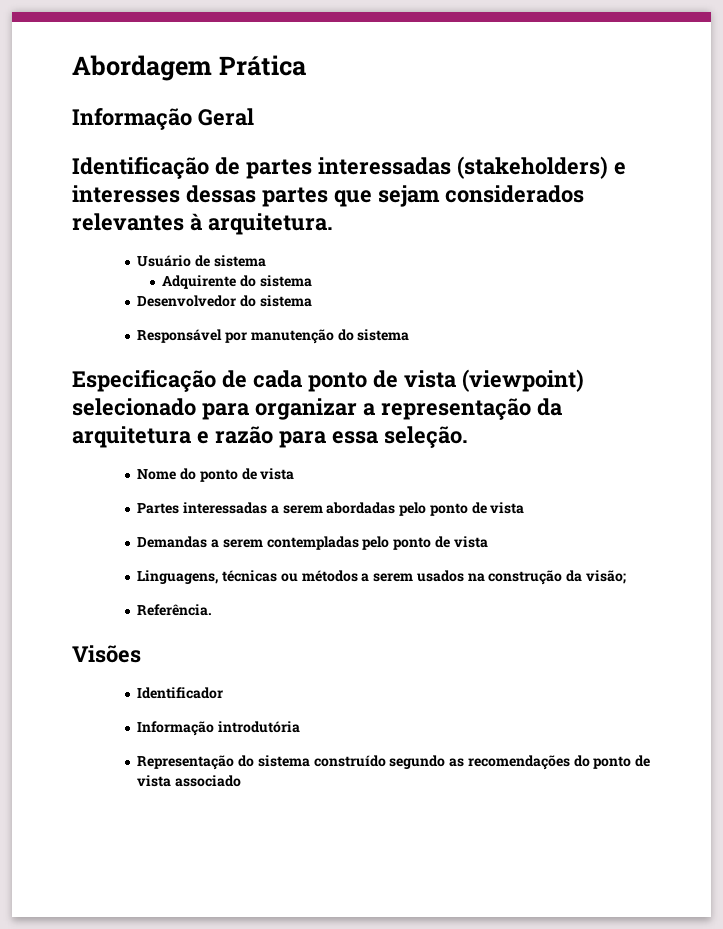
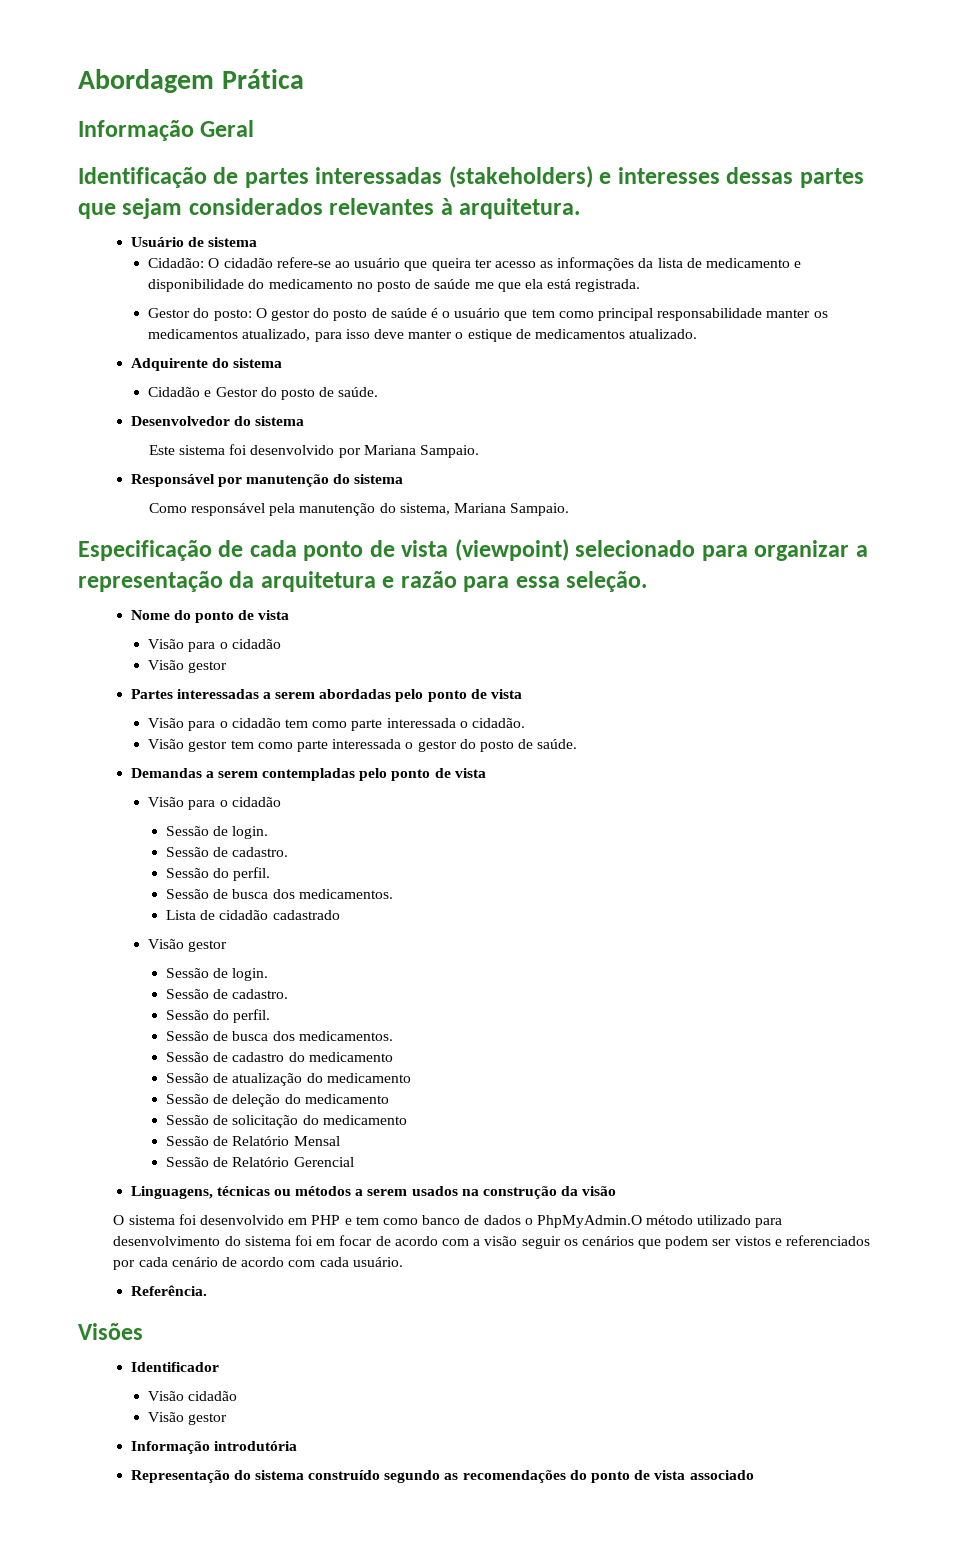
[162,275,312,289] [137,295,312,307] Adquirente do sistema // Desenvolvedor do sistema -> [148,257,802,271] [148,279,641,292] [148,308,828,321] [148,329,698,342] [130,358,282,371] [148,387,379,400] [130,416,304,426] [148,444,480,458] Cidadão: O cidadão refere-se ao usuário que queira ter acesso as informações da lista de medicamento e disponibilidade do medicamento no posto de saúde me que ela está registrada. // Gestor do posto: O gestor do posto de saúde é o usuário que tem como principal responsabilidade manter os medicamentos atualizado, para isso deve manter o estique de medicamentos atualizado. // Adquirente do sistema // Cidadão e Gestor do posto de saúde. // Desenvolvedor do sistema // Este sistema foi desenvolvido por Mariana Sampaio.
(410, 335) none -> [148,503,570,516] // Como responsável pela manutenção do sistema, Mariana Sampaio.
(295, 474) none -> [148,639,281,652] [148,660,228,673] // Visão para o cidadão // Visão gestor
(525, 508) none -> [148,718,525,731] [148,739,578,752] // Visão para o cidadão tem como parte interessada o cidadão. // Visão gestor tem como parte interessada o gestor do posto de saúde.
(488, 542) none -> [148,797,281,810] [165,826,269,839] [165,847,289,857] [165,867,271,881] [165,889,393,899] [165,910,340,920] [148,939,228,952] [165,968,269,981] [165,989,289,999] [165,1009,271,1023] [165,1031,393,1041] [165,1052,393,1062] [165,1073,411,1086] [165,1094,389,1107] [165,1115,407,1128] [165,1136,340,1146] [165,1157,354,1167] // Visão para o cidadão // Sessão de login. // Sessão de cadastro. // Sessão do perfil. // Sessão de busca dos medicamentos. // Lista de cidadão cadastrado // Visão gestor // Sessão de login. // Sessão de cadastro. // Sessão do perfil. // Sessão de busca dos medicamentos. // Sessão de cadastro do medicamento // Sessão de atualização do medicamento // Sessão de deleção do medicamento // Sessão de solicitação do medicamento // Sessão de Relatório Mensal // Sessão de Relatório Gerencial
[586,570,627,584] visão; -> [582,1186,617,1196] [113,1214,783,1228] [113,1235,870,1249] [113,1257,403,1270] visão // O sistema foi desenvolvido em PHP e tem como banco de dados o PhpMyAdmin.O método utilizado para desenvolvimento do sistema foi em focar de acordo com a visão seguir os cenários que podem ser vistos e referenciados por cada cenário de acordo com cada usuário.
(224, 693) none -> [148,1391,238,1401] [148,1412,228,1425] // Visão cidadão // Visão gestor

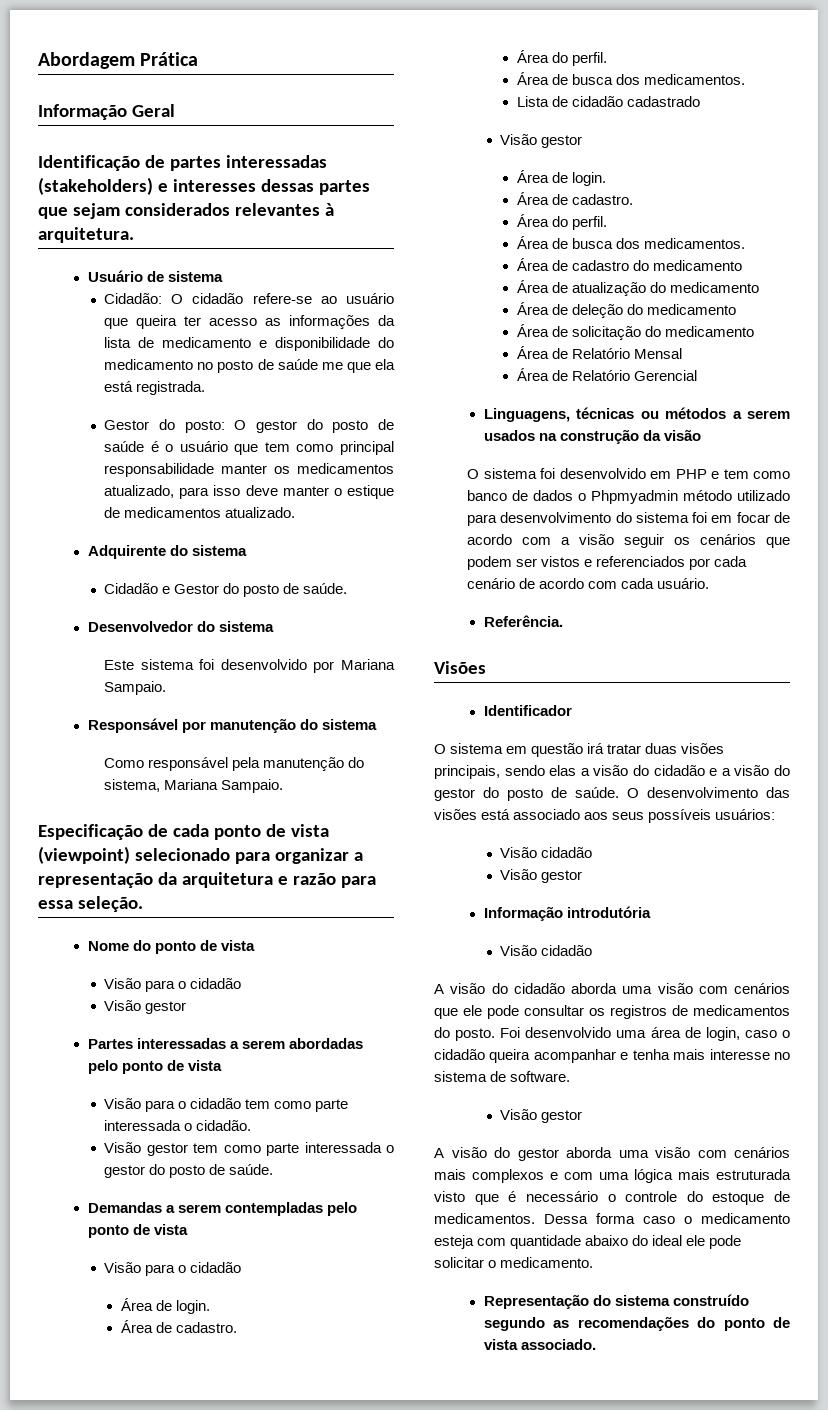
[165,826,269,839] [165,847,289,857] [165,867,271,881] [165,889,209,899] Sessão de login. // Sessão de cadastro. // Sessão do perfil. // Sessão -> [120,1298,210,1314] [120,1320,237,1333] [516,50,607,66] [516,72,549,85] Área de login. // Área de cadastro. // Área do perfil. // Área
[165,968,269,981] [165,989,289,999] [165,1009,271,1023] [165,1031,393,1041] [165,1052,209,1062] Sessão de login. // Sessão de cadastro. // Sessão do perfil. // Sessão de busca dos medicamentos. // Sessão -> [516,170,606,186] [516,192,633,205] [516,214,607,230] [516,236,745,249] [516,258,549,271] Área de login. // Área de cadastro. // Área do perfil. // Área de busca dos medicamentos. // Área
[165,1073,209,1083] Sessão -> [516,280,549,293] Área
[165,1094,209,1104] Sessão -> [516,302,549,315] Área
[165,1115,209,1125] Sessão -> [516,324,549,337] Área
[165,1136,209,1146] Sessão -> [516,346,549,359] Área
[165,1157,209,1167] Sessão -> [516,368,549,381] Área
[536,1215,642,1228] PhpMyAdmin.O -> [591,490,679,504] Phpmyadmin
(219, 1367) none -> [434,743,725,757] [434,765,790,779] [434,787,790,801] [434,809,776,823] // O sistema em questão irá tratar duas visões principais, sendo elas a visão do cidadão e a visão do gestor do posto de saúde. O desenvolvimento das visões está associado aos seus possíveis usuários:
(297, 1446) none -> [500,945,593,956] [434,983,790,994] [434,1005,790,1019] [434,1027,790,1041] [434,1049,791,1063] [434,1071,571,1082] [500,1109,583,1123] [434,1147,790,1161] [434,1169,791,1183] [434,1191,790,1205] [434,1213,790,1224] [434,1235,742,1249] [434,1257,594,1268] // Visão cidadão // A visão do cidadão aborda uma visão com cenários que ele pode consultar os registros de medicamentos do posto. Foi desenvolvido uma área de login, caso o cidadão queira acompanhar e tenha mais interesse no sistema de software. // Visão gestor // A visão do gestor aborda uma visão com cenários mais complexos e com uma lógica mais estruturada visto que é necessário o controle do estoque de medicamentos. Dessa forma caso o medicamento esteja com quantidade abaixo do ideal ele pode solicitar o medicamento.
[689,1470,754,1480] associado -> [520,1339,596,1350] associado.

